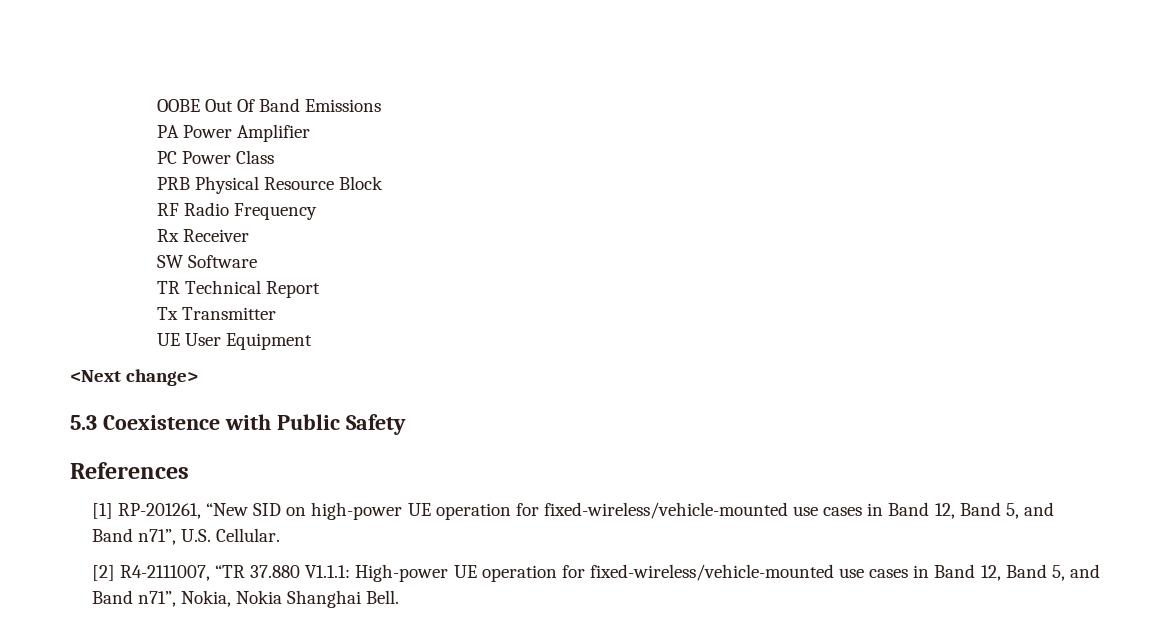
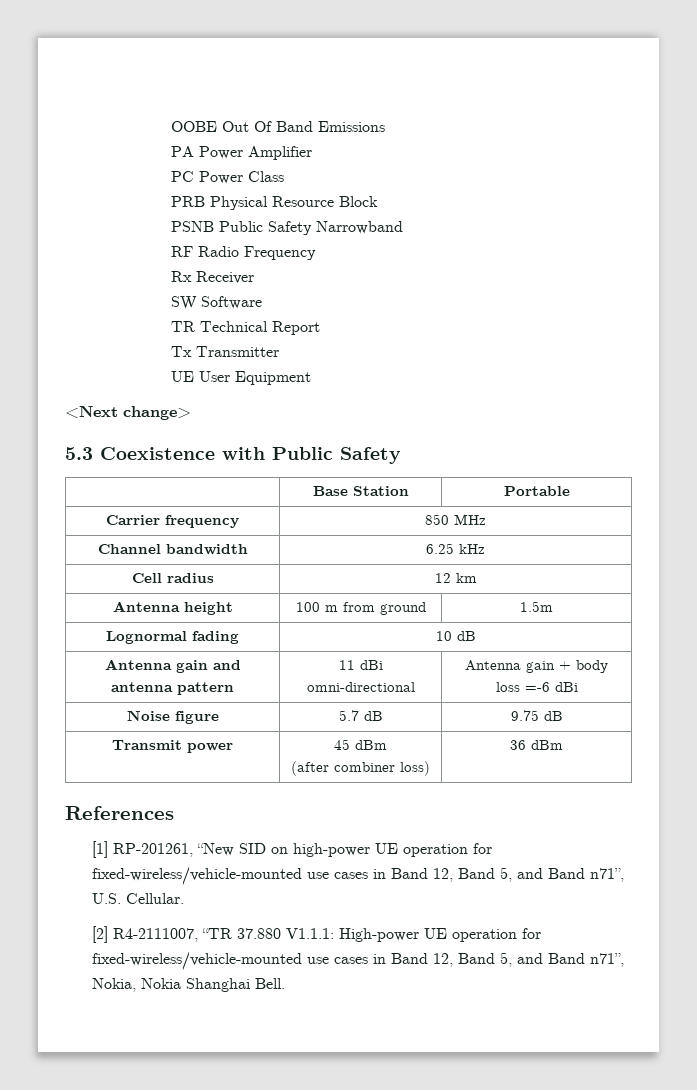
(384, 183) none -> [171,221,404,235] // PSNB Public Safety Narrowband
(406, 424) none -> [312,486,409,496] [503,486,570,496] [106,515,239,528] [425,514,486,525] [97,544,248,555] [426,543,485,554] [131,573,214,583] [434,573,477,583] [112,601,233,615] [295,602,426,615] [520,601,553,612] [106,631,239,644] [435,631,476,641] [104,659,241,673] [111,682,234,695] [338,660,383,670] [306,682,415,692] [465,660,608,673] [495,682,578,692] [126,710,219,724] [338,710,383,721] [510,710,563,721] [112,740,233,753] [334,739,387,750] [291,761,430,776] [510,740,563,750] // | Base Station | Portable // Carrier frequency | 850 MHz // Channel bandwidth | 6.25 kHz // Cell radius | 12 km // Antenna height | 100 m from ground | 1.5m // Lognormal fading | 10 dB // Antenna gain and antenna pattern | 11 dBi omni-directional | Antenna gain + body loss =-6 dBi // Noise figure | 5.7 dB | 9.75 dB // Transmit power | 45 dBm // (after combiner loss) | 36 dBm

